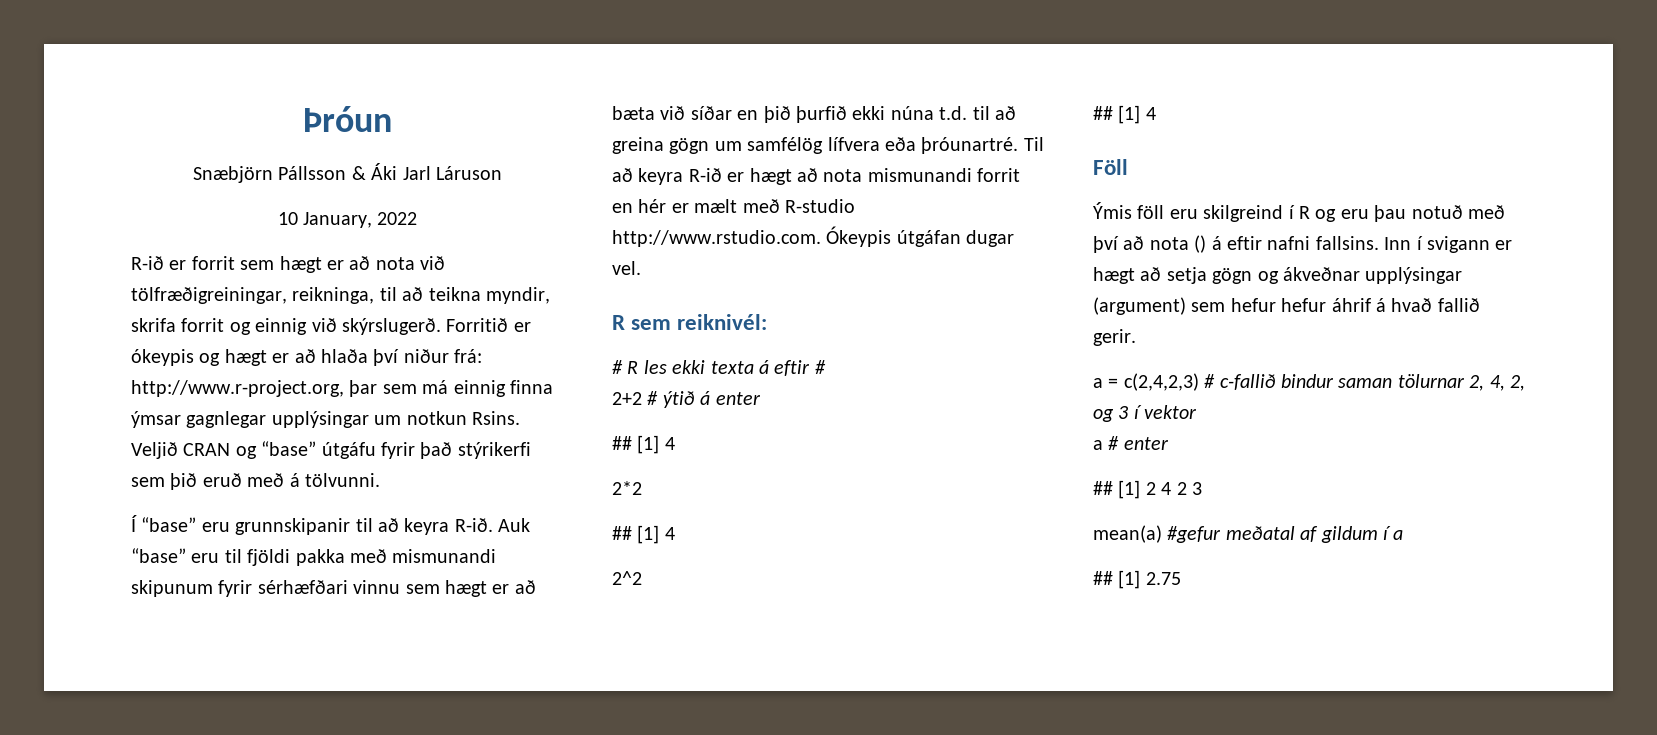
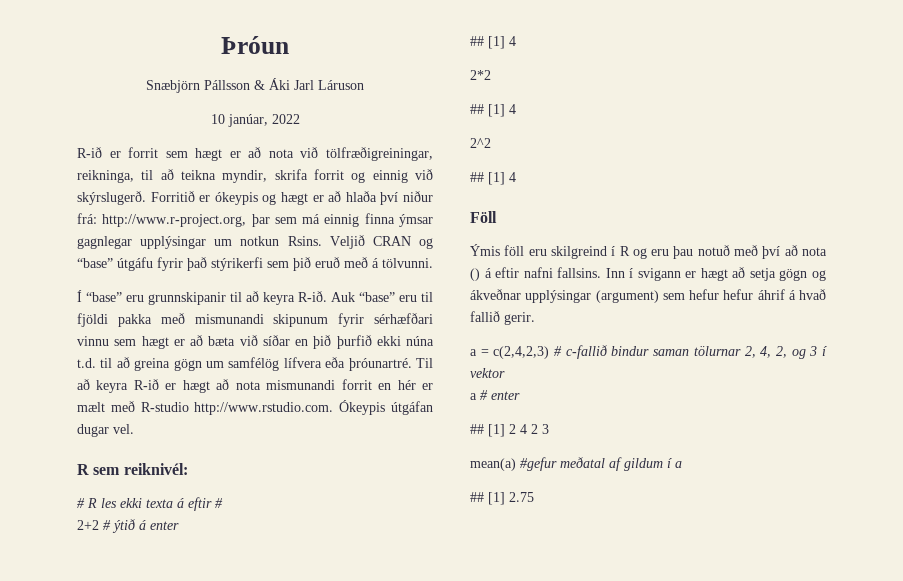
[303,212,372,228] January, -> [227,114,268,127] janúar,

